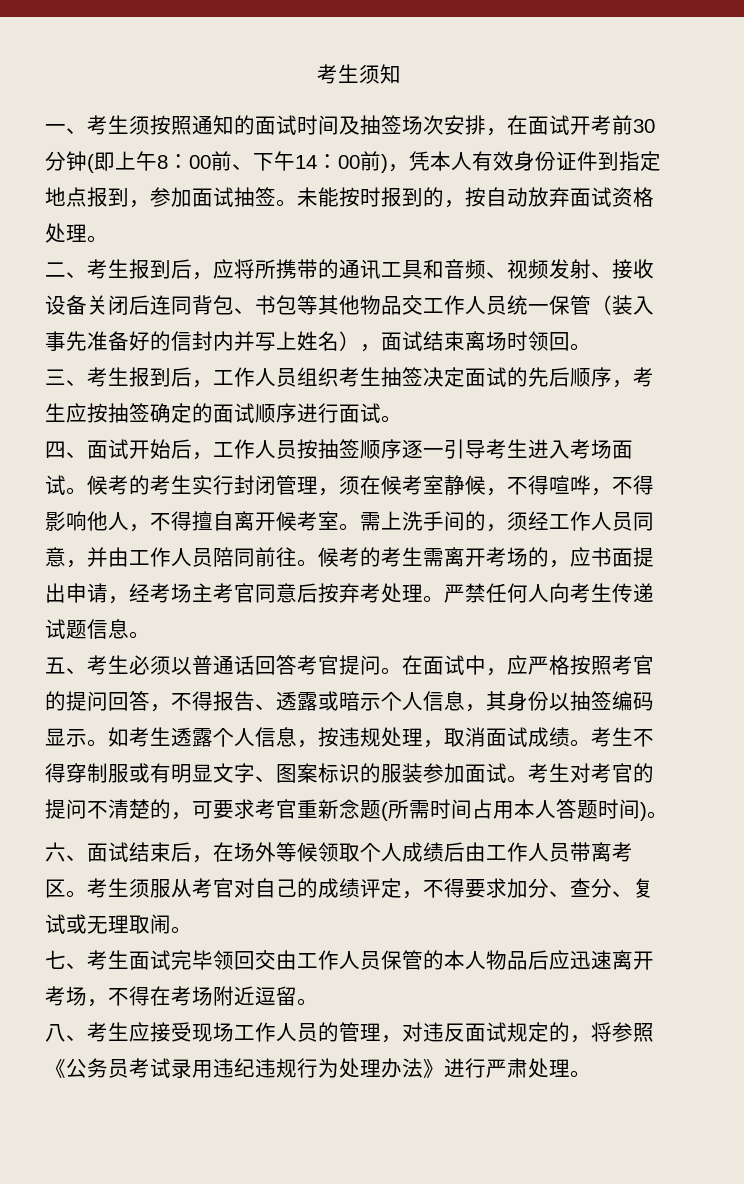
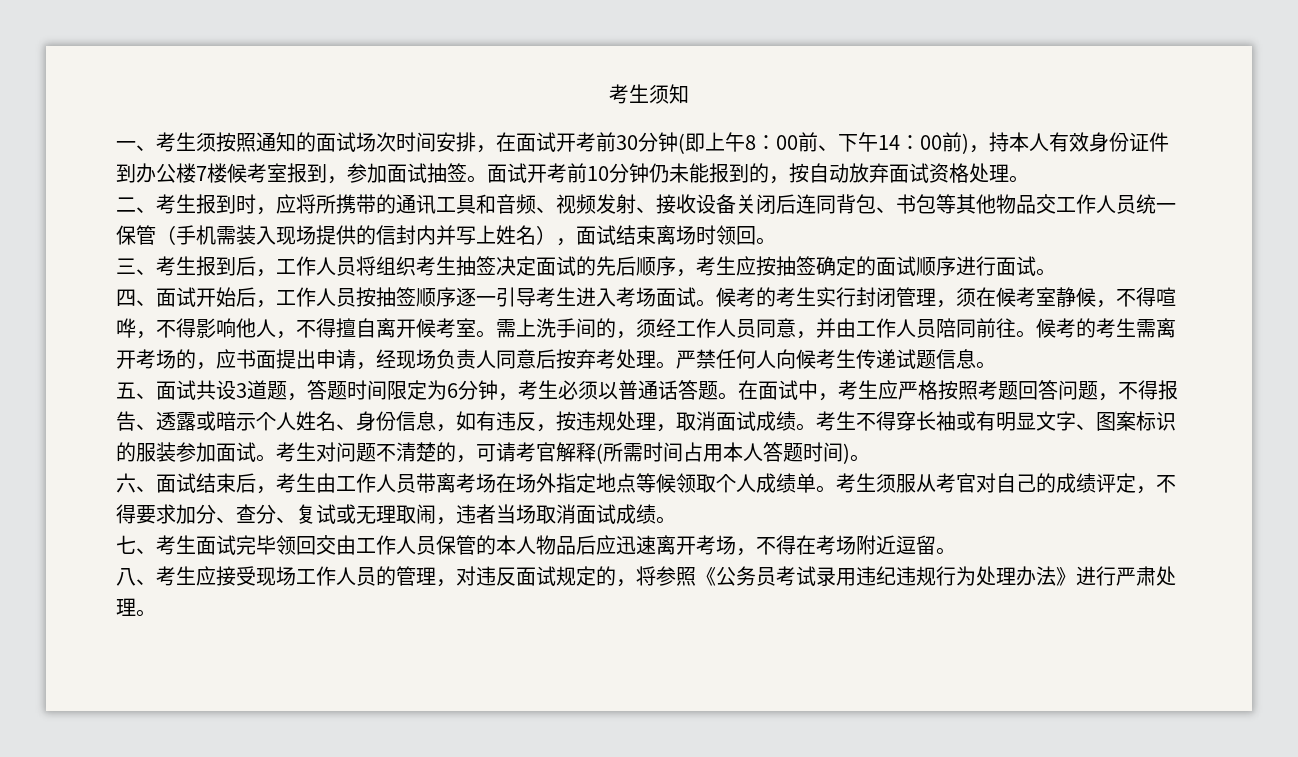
[297,115,444,135] 时间及抽签场次 -> [356,132,436,152] 场次时间
[409,151,430,171] 凭 -> [989,132,1009,152] 持
[619,151,661,171] [45,187,87,207] 指定地点 -> [136,163,287,183] 办公楼7楼候考室
[297,187,381,207] 未能按时 -> [487,163,709,183] 面试开考前10分钟仍未能
[171,259,192,279] 后 -> [236,194,256,214] 时
[612,295,654,315] [45,331,150,351] 装入事先准备好 -> [176,225,356,245] 手机需装入现场提供
(297, 377) none -> [356,256,376,276] 将
[150,583,255,603] 考场主考官 -> [396,349,496,369] 现场负责人
(570, 593) none -> [796,349,816,369] 候
(87, 671) none -> [156,380,518,401] 面试共设3道题，答题时间限定为6分钟，
[255,655,381,675] 回答考官提问 -> [678,380,718,400] 答题
(507, 672) none -> [838,380,878,400] 考生
[633,655,654,675] [45,691,150,711] 官的提问回答 -> [998,380,1098,400] 题回答问题
[423,691,654,712] [45,727,297,747] 信息，其身份以抽签编码显示。如考生透露个人信息 -> [296,411,536,432] 姓名、身份信息，如有违反
[87,763,129,783] 制服 -> [916,411,956,431] 长袖
[591,763,654,783] [45,799,87,819] 考官的提问 -> [336,442,376,462] 问题
[213,799,381,819] 要求考官重新念题 -> [496,442,596,462] 请考官解释
[213,842,633,862] [45,879,66,898] 在场外等候领取个人成绩后由工作人员带离考区 -> [276,473,816,493] 考生由工作人员带离考场在场外指定地点等候领取个人成绩单
(171, 924) none -> [436,504,656,525] ，违者当场取消面试成绩

